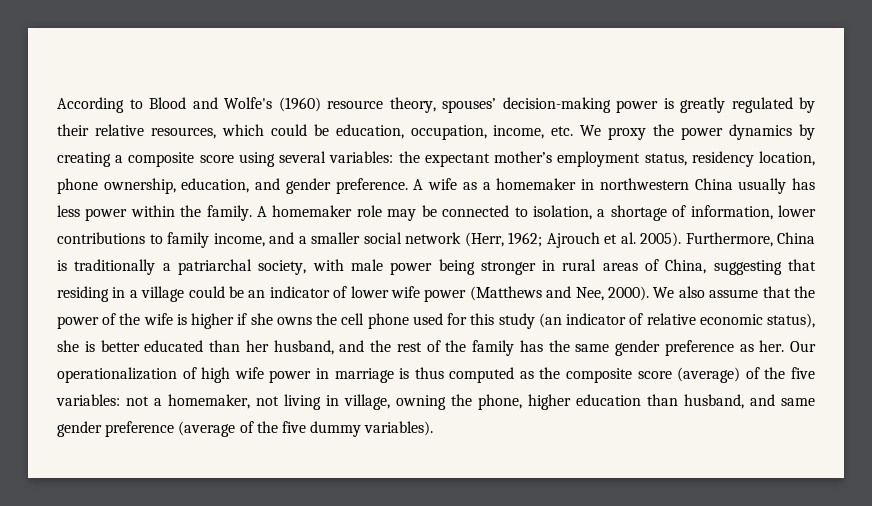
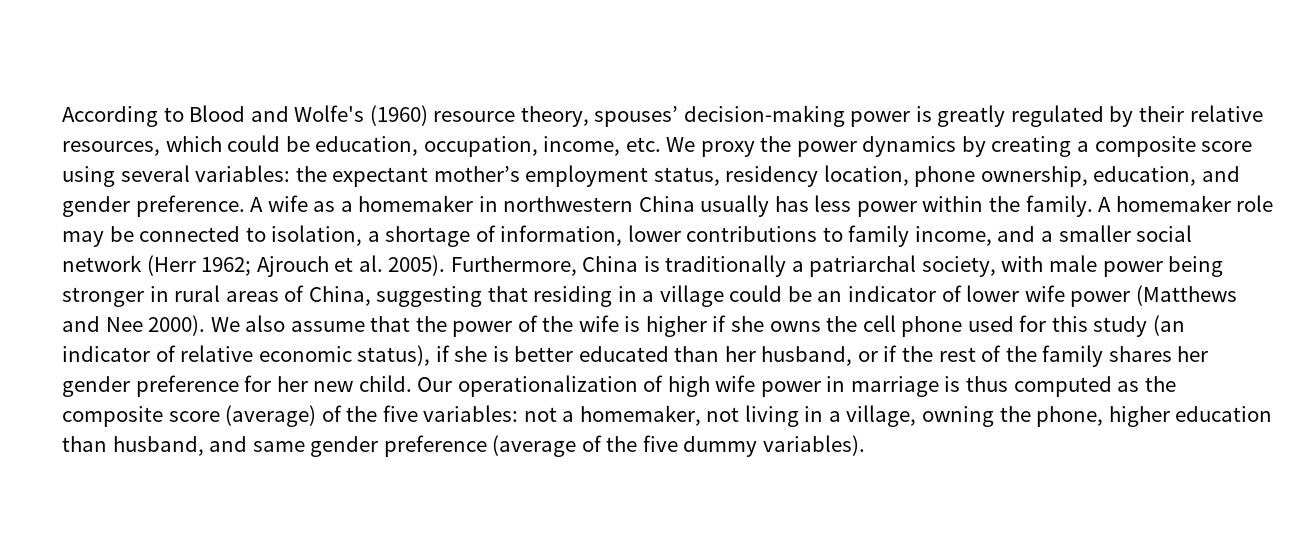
[464,232,504,247] (Herr, -> [146,255,196,276] (Herr
[575,287,604,301] Nee, -> [105,317,143,332] Nee
(815, 320) none -> [435,345,450,362] if
[339,340,365,352] and -> [857,345,898,362] or if
[519,340,785,356] has the same gender preference as her. -> [1108,346,1209,362] [62,375,412,397] shares her gender preference for her new child.
(339, 400) none -> [828,411,841,422] a

